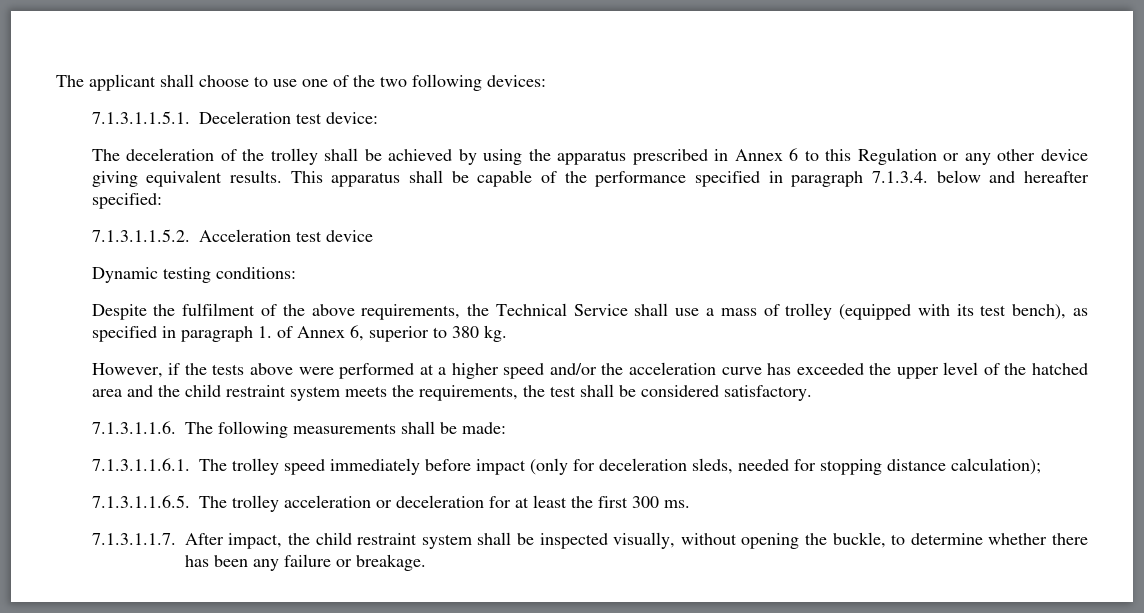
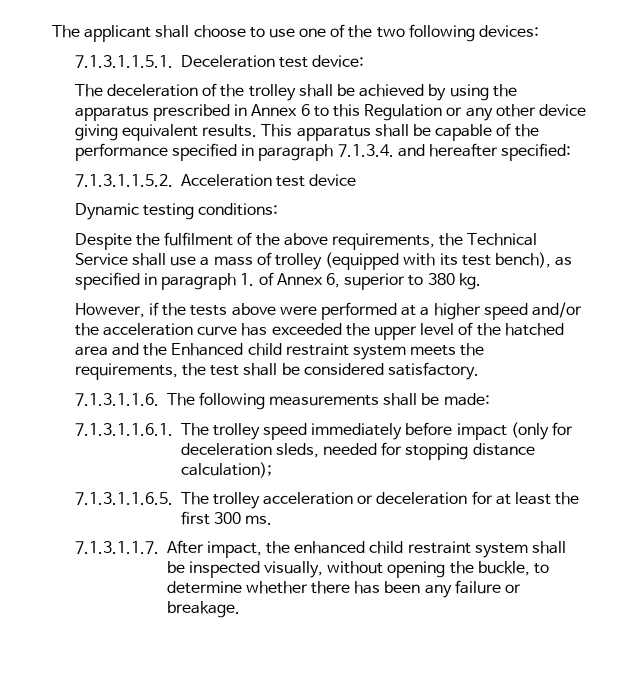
[936,170,981,183] below -> (394, 150) none
(180, 391) none -> [171,343,244,356] Enhanced
(310, 539) none -> [294,541,366,554] enhanced

